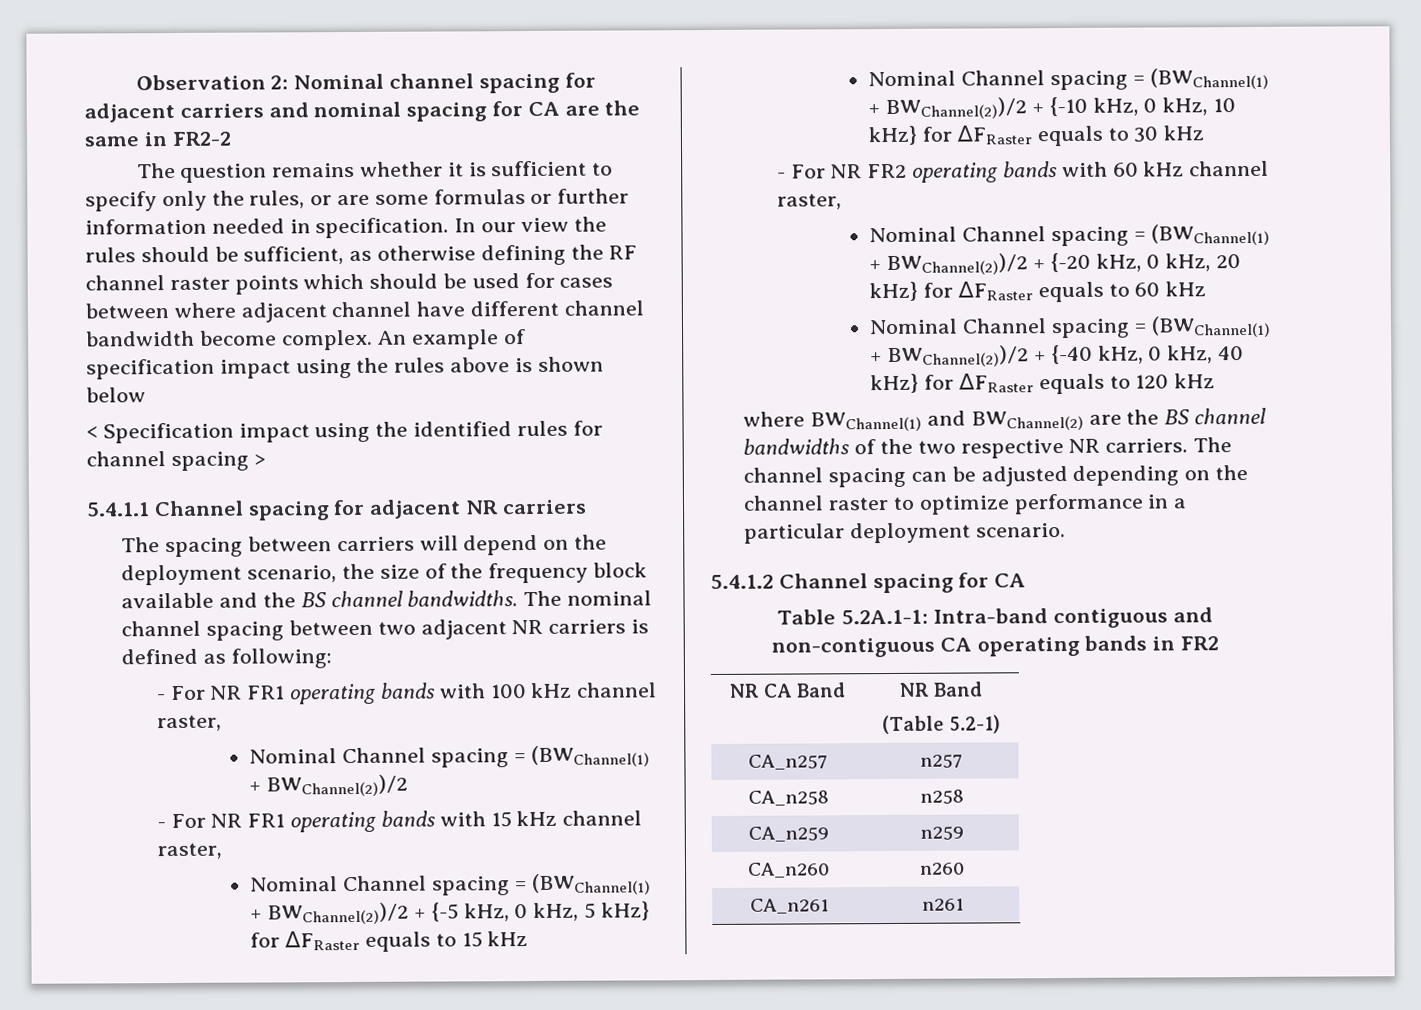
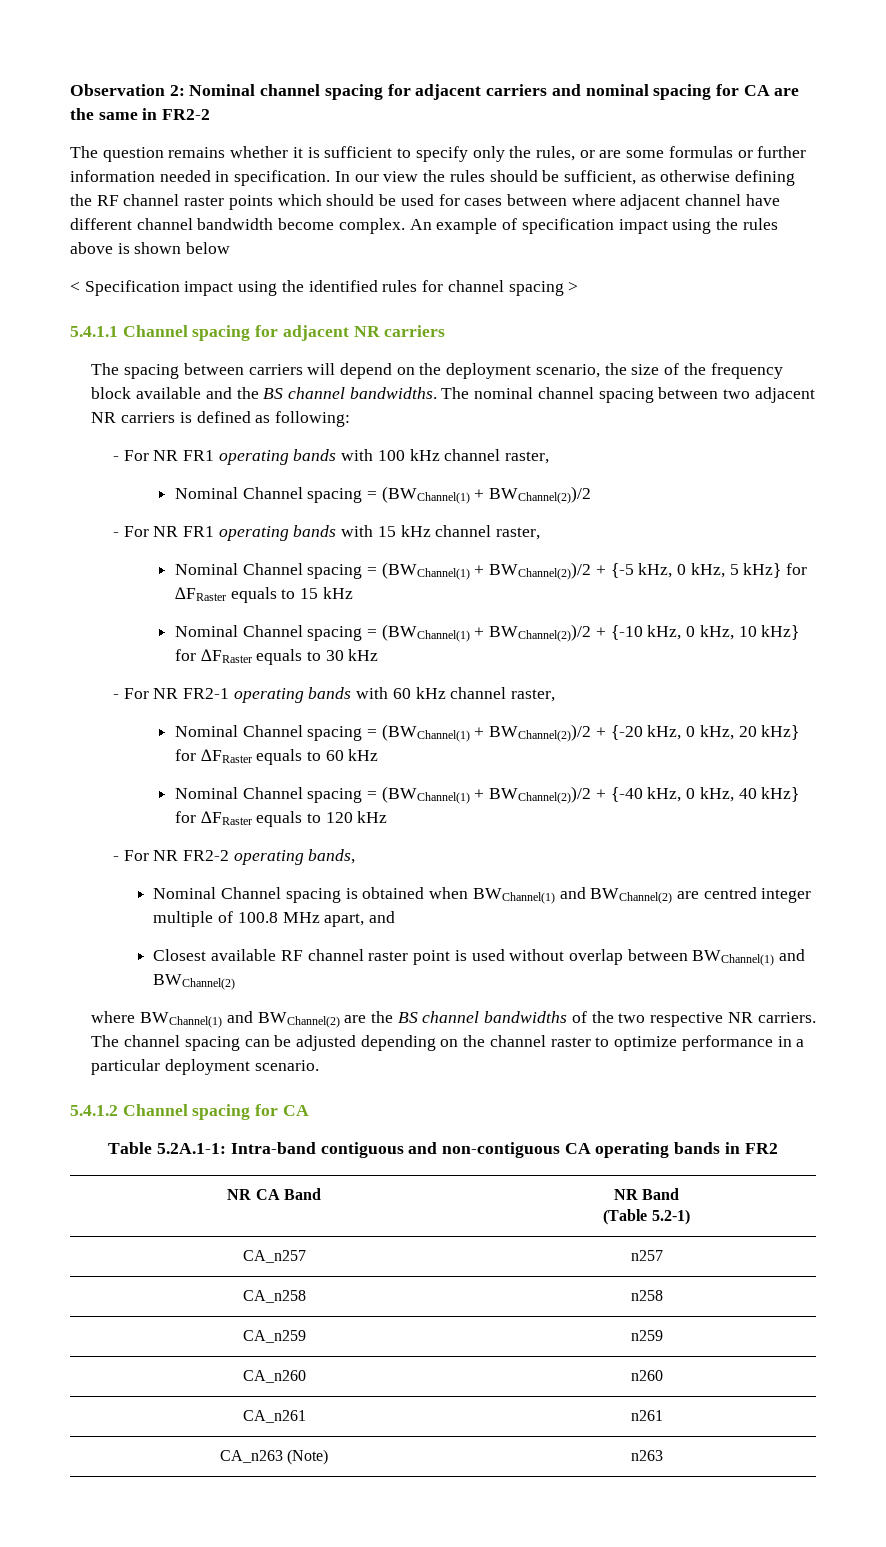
[867,163,908,179] FR2 -> [182,688,229,699] FR2-1
(1216, 381) none -> [112,849,356,865] [153,887,812,904] [153,911,396,927] [153,949,806,966] [153,974,236,990] // - For NR FR2-2 operating bands, // Nominal Channel spacing is obtained when BWChannel(1) and BWChannel(2) are centred integer multiple of 100.8 MHz apart, and // Closest available RF channel raster point is used without overlap between BWChannel(1) and BWChannel(2)
(964, 904) none -> [219,1449,329,1465] [630,1450,663,1461] // CA_n263 (Note) | n263

